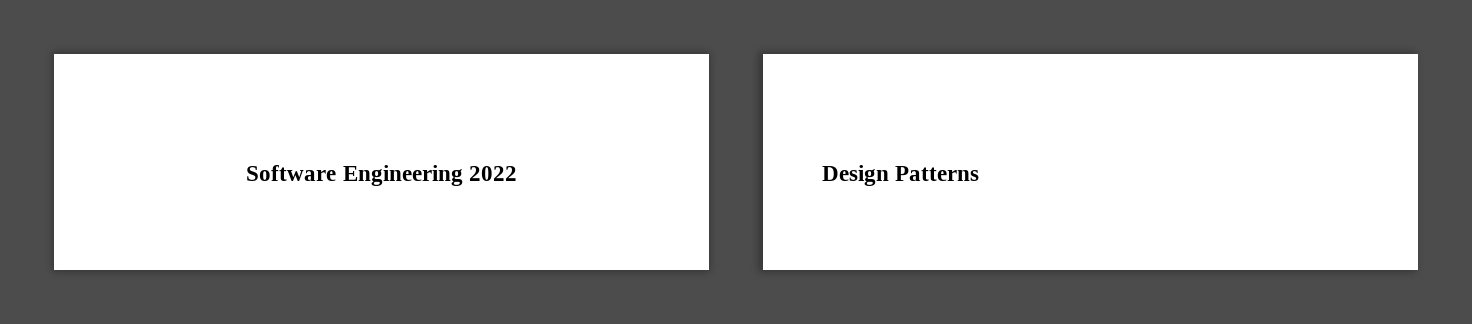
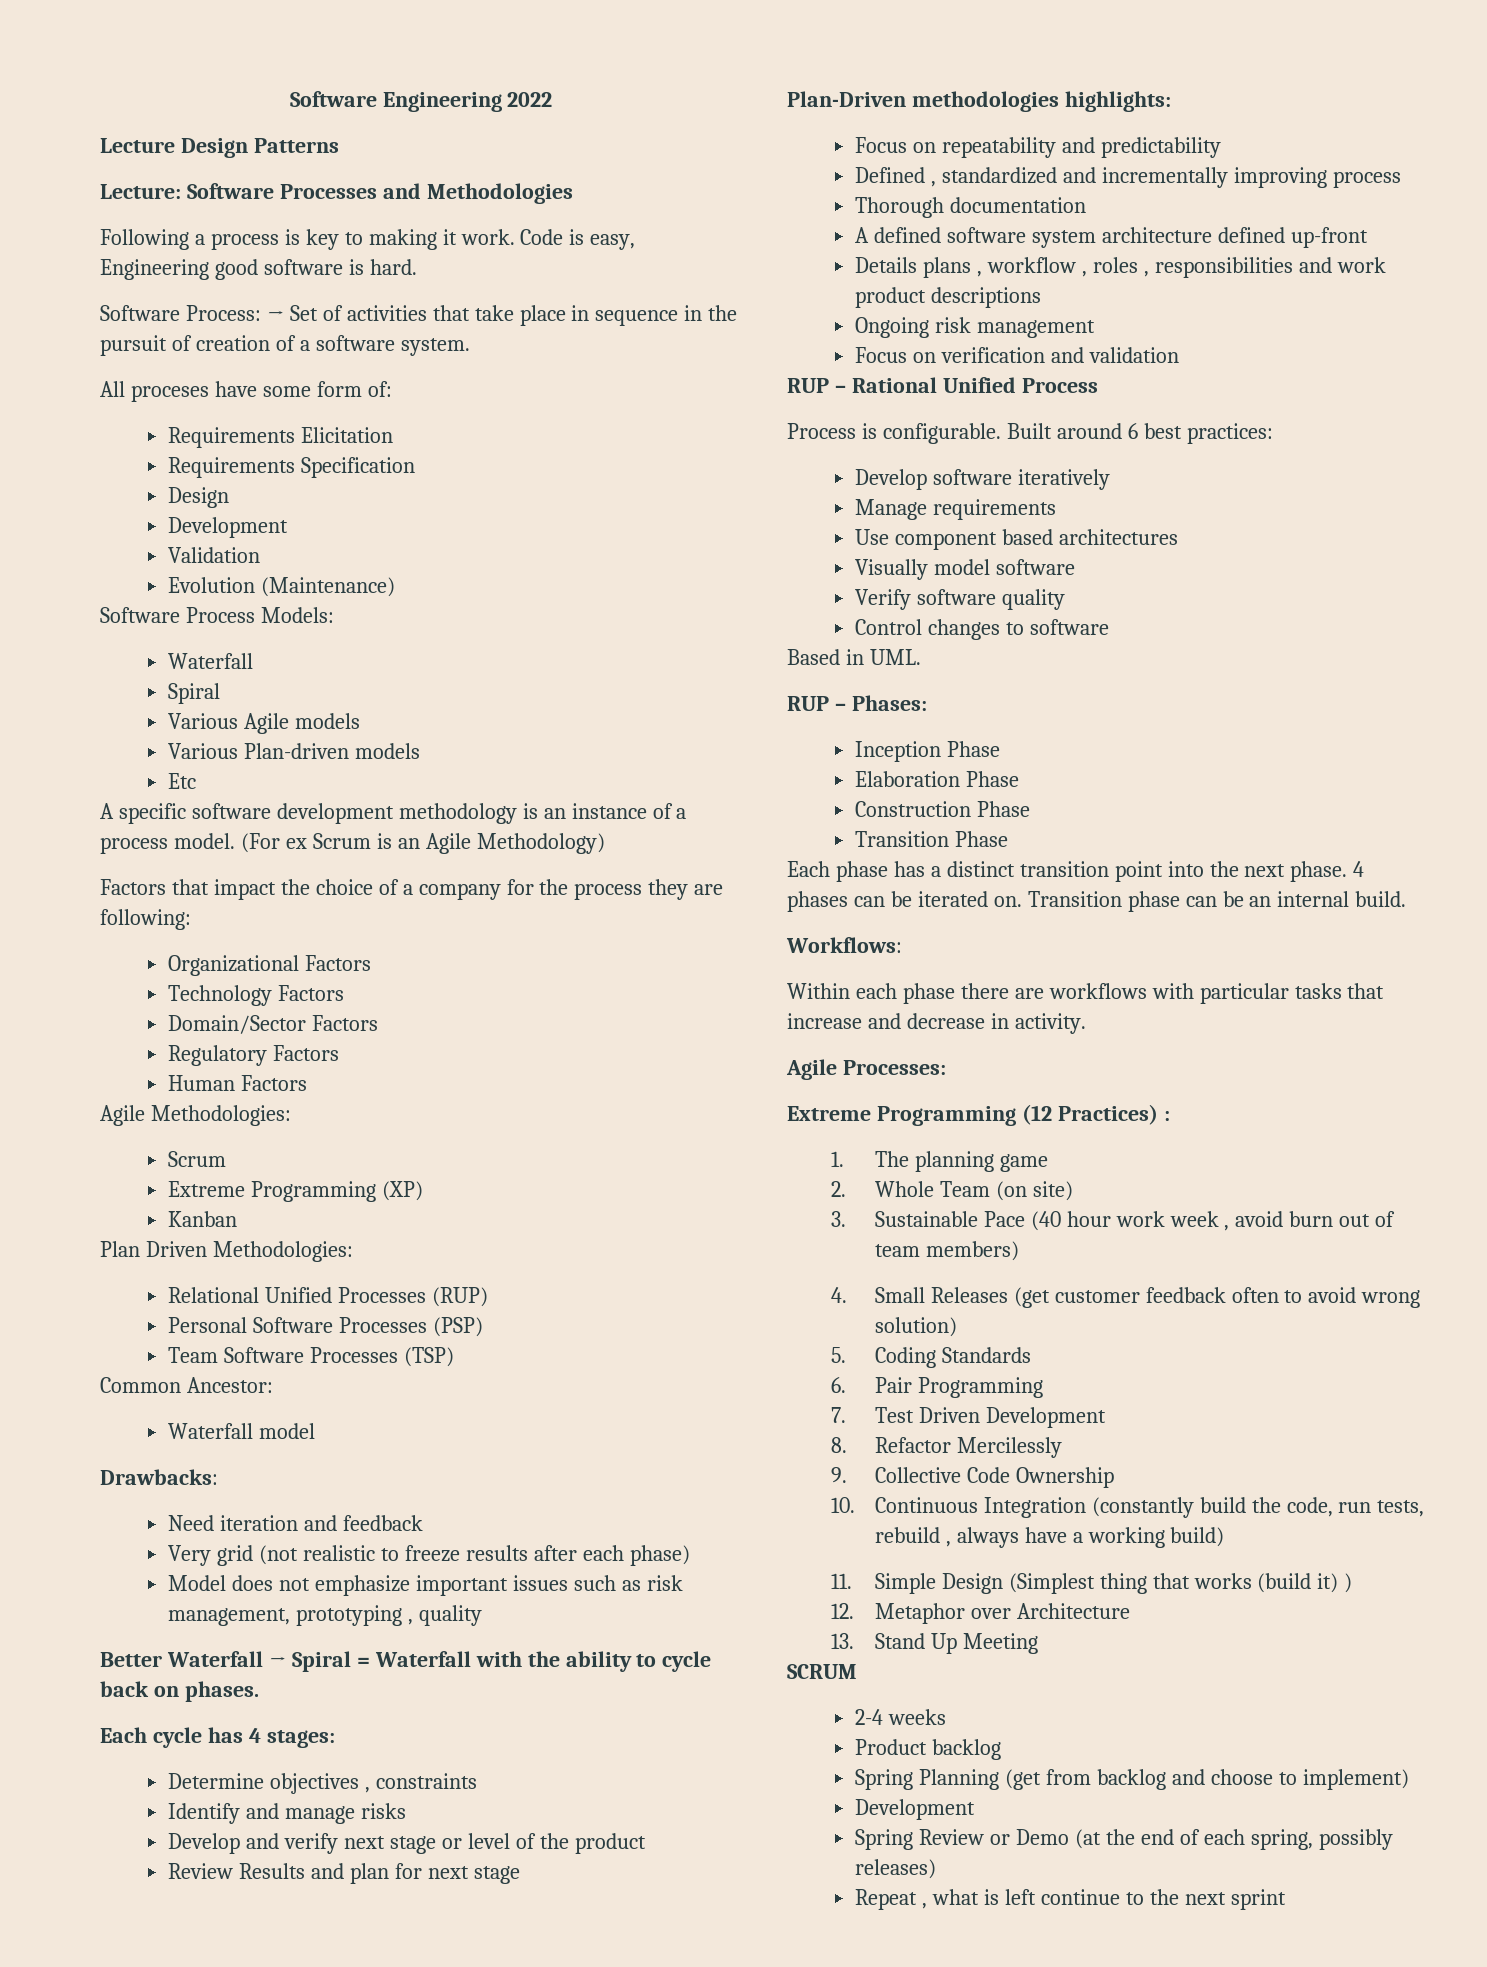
(517, 173) none -> [100,138,175,153] Lecture
(980, 173) none -> [100,183,573,204] [100,229,636,250] [100,259,417,280] [100,305,738,326] [100,335,470,356] [100,381,392,402] [168,427,394,448] [168,457,416,478] [168,487,230,508] [168,517,289,538] [168,547,261,563] [168,577,396,597] [100,607,334,623] [168,653,254,669] [168,683,221,704] [168,713,360,734] [168,743,420,759] [168,773,197,789] [100,803,687,824] [100,833,605,854] [100,879,724,900] [100,909,191,930] [168,955,372,976] [168,985,345,1006] [168,1015,379,1034] [168,1045,340,1066] [168,1075,308,1091] [100,1105,291,1126] [168,1151,227,1167] [168,1181,423,1202] [168,1211,238,1227] [100,1241,353,1262] [168,1287,488,1307] [168,1317,483,1337] [168,1347,454,1367] [100,1377,273,1393] [168,1423,316,1439] [100,1469,218,1485] [168,1515,423,1531] [168,1545,690,1566] [168,1575,683,1596] [168,1605,482,1626] [100,1651,712,1672] [100,1681,259,1702] [100,1727,335,1748] [168,1773,477,1794] [168,1803,406,1824] [168,1833,646,1854] [168,1863,520,1884] [787,91,1171,112] [855,137,1221,158] [855,167,1401,188] [855,197,1087,218] [855,227,1368,248] [855,257,1386,278] [855,287,1042,308] [855,317,1095,338] [855,347,1179,363] [787,377,1098,393] [787,423,1273,444] [855,469,1110,490] [855,499,1057,520] [855,529,1178,550] [855,559,1075,580] [855,589,1065,610] [855,619,1109,640] [787,649,921,665] [787,695,927,711] [855,741,1001,762] [855,771,1020,787] [855,801,1031,817] [855,831,1009,847] [787,861,1365,882] [787,891,1407,912] [786,937,902,953] [787,983,1385,1004] [787,1013,1086,1034] [786,1059,946,1080] [787,1104,1170,1126] [830,1151,1048,1172] [830,1181,1073,1201] [830,1211,1396,1231] [874,1241,1019,1261] [830,1287,1421,1308] [874,1317,957,1337] [830,1347,1031,1368] [830,1377,1043,1398] [830,1407,1106,1428] [830,1437,1062,1458] [830,1467,1114,1488] [830,1497,1425,1518] [874,1527,1225,1548] [830,1573,1353,1594] [830,1603,1130,1624] [830,1633,1038,1654] [787,1664,857,1679] [855,1709,947,1725] [855,1739,1002,1760] [855,1769,1409,1790] [855,1799,976,1820] [855,1829,1393,1850] [855,1859,937,1879] [855,1889,1286,1910] // Lecture: Software Processes and Methodologies // Following a process is key to making it work. Code is easy, Engineering good software is hard. // Software Process: → Set of activities that take place in sequence in the pursuit of creation of a software system. // All proceses have some form of: // Requirements Elicitation // Requirements Specification // Design // Development // Validation // Evolution (Maintenance) // Software Process Models: // Waterfall // Spiral // Various Agile models // Various Plan-driven models // Etc // A specific software development methodology is an instance of a process model. (For ex Scrum is an Agile Methodology) // Factors that impact the choice of a company for the process they are following: // Organizational Factors // Technology Factors // Domain/Sector Factors // Regulatory Factors // Human Factors // Agile Methodologies: // Scrum // Extreme Programming (XP) // Kanban // Plan Driven Methodologies: // Relational Unified Processes (RUP) // Personal Software Processes (PSP) // Team Software Processes (TSP) // Common Ancestor: // Waterfall model // Drawbacks: // Need iteration and feedback // Very grid (not realistic to freeze results after each phase) // Model does not emphasize important issues such as risk management, prototyping , quality // Better Waterfall → Spiral = Waterfall with the ability to cycle back on phases. // Each cycle has 4 stages: // Determine objectives , constraints // Identify and manage risks // Develop and verify next stage or level of the product // Review Results and plan for next stage // Plan-Driven methodologies highlights: // Focus on repeatability and predictability // Defined , standardized and incrementally improving process // Thorough documentation // A defined software system architecture defined up-front // Details plans , workflow , roles , responsibilities and work product descriptions // Ongoing risk management // Focus on verification and validation // RUP – Rational Unified Process // Process is configurable. Built around 6 best practices: // Develop software iteratively // Manage requirements // Use component based architectures // Visually model software // Verify software quality // Control changes to software // Based in UML. // RUP – Phases: // Inception Phase // Elaboration Phase // Construction Phase // Transition Phase // Each phase has a distinct transition point into the next phase. 4 phases can be iterated on. Transition phase can be an internal build. // Workflows: // Within each phase there are workflows with particular tasks that increase and decrease in activity. // Agile Processes: // Extreme Programming (12 Practices) : // 1. The planning game // 2. Whole Team (on site) // 3. Sustainable Pace (40 hour work week , avoid burn out of team members) // 4. Small Releases (get customer feedback often to avoid wrong solution) // 5. Coding Standards // 6. Pair Programming // 7. Test Driven Development // 8. Refactor Mercilessly // 9. Collective Code Ownership // 10. Continuous Integration (constantly build the code, run tests, rebuild , always have a working build) // 11. Simple Design (Simplest thing that works (build it) ) // 12. Metaphor over Architecture // 13. Stand Up Meeting // SCRUM // 2-4 weeks // Product backlog // Spring Planning (get from backlog and choose to implement) // Development // Spring Review or Demo (at the end of each spring, possibly releases) // Repeat , what is left continue to the next sprint

